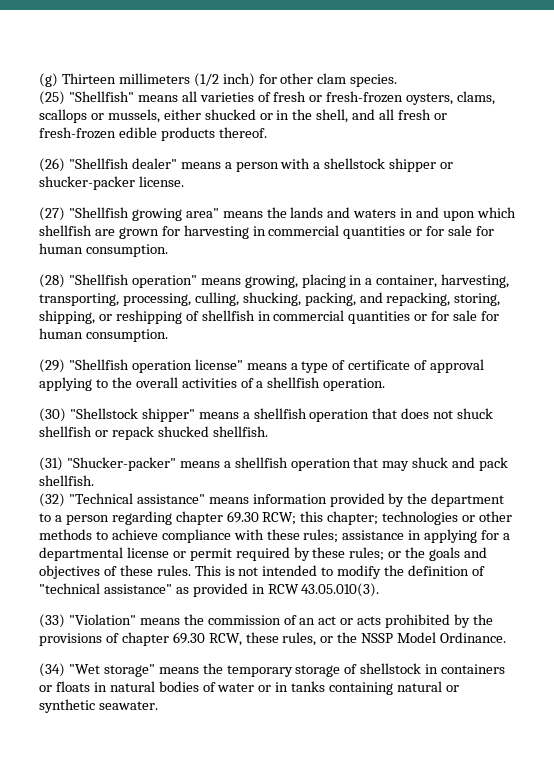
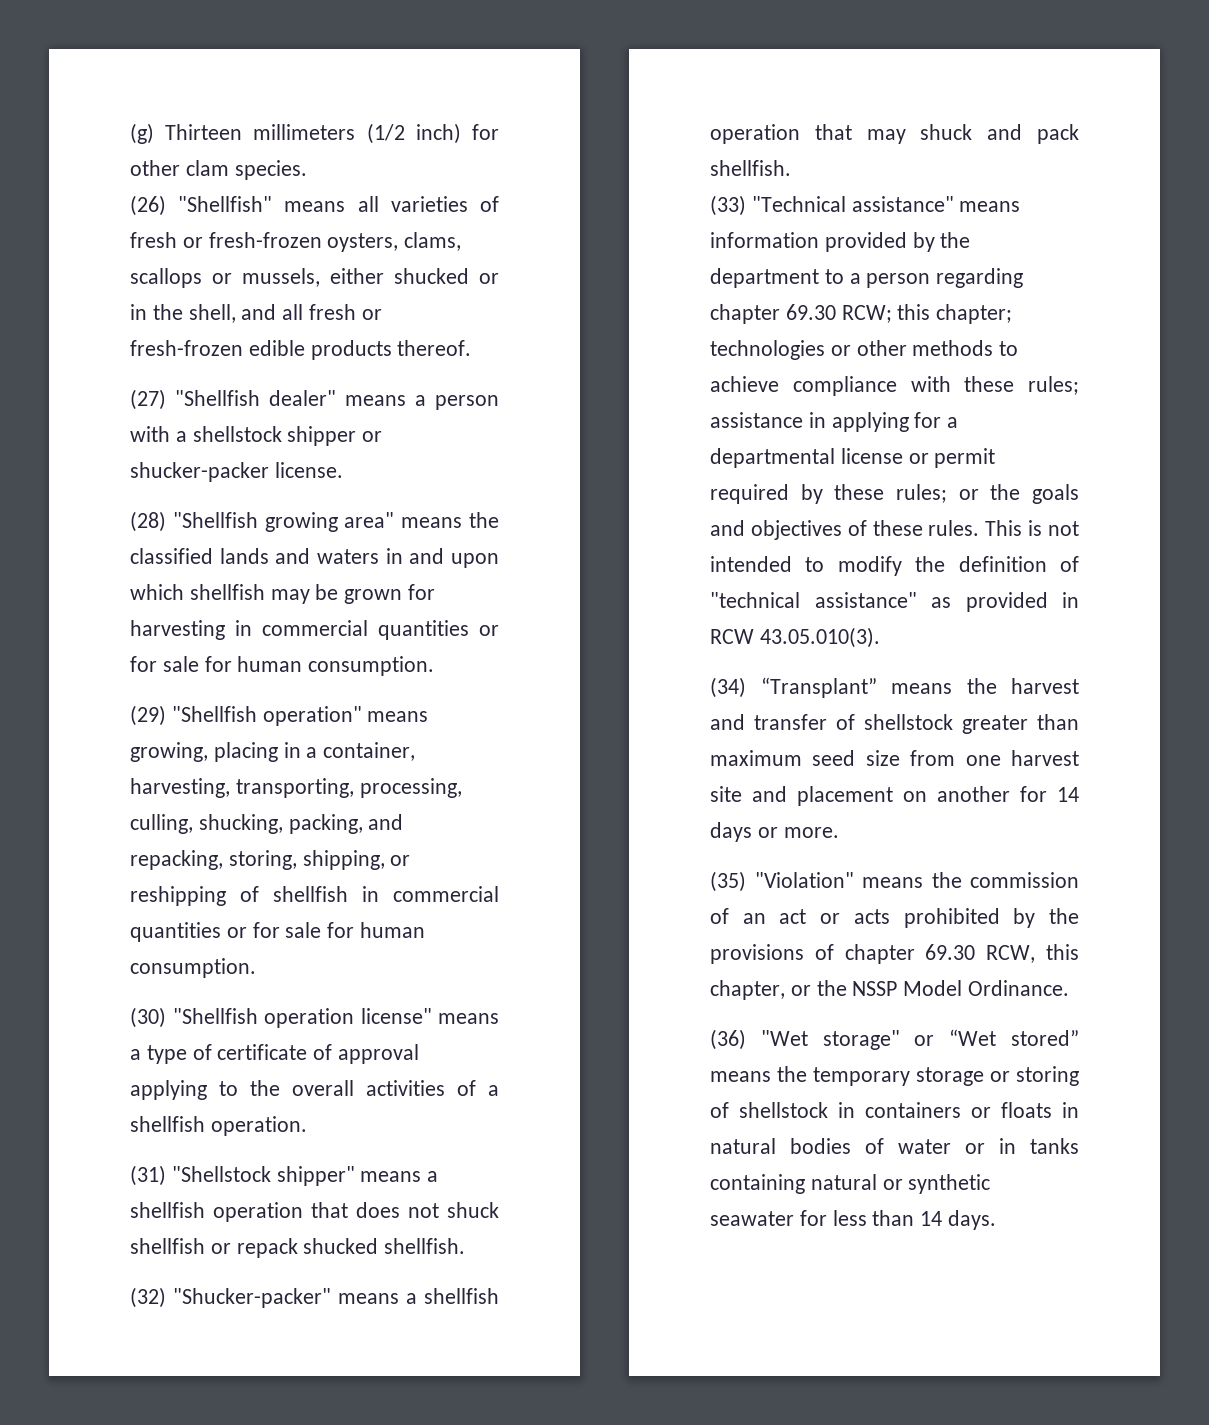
[39,91,65,105] (25) -> [130,195,166,216] (26)
[39,158,65,172] (26) -> [130,389,166,410] (27)
[39,207,65,221] (27) -> [130,511,166,532] (28)
(287, 212) none -> [130,548,213,564] classified
[94,229,115,236] are -> [270,584,339,604] may be
[39,274,65,288] (28) -> [130,705,166,726] (29)
[39,359,65,373] (29) -> [130,1007,166,1028] (30)
[39,408,66,422] (30) -> [130,1165,166,1186] (31)
[39,457,63,471] (31) -> [130,1287,166,1308] (32)
[39,493,65,507] (32) -> [710,195,746,216] (33)
[39,614,65,628] (33) -> [710,677,1079,698] [710,714,1079,734] [710,750,1079,766] [710,786,1079,806] [710,822,839,842] [710,871,746,892] (34) “Transplant” means the harvest and transfer of shellstock greater than maximum seed size from one harvest site and placement on another for 14 days or more. // (35)
[245,632,317,646] these rules, -> [1046,944,1079,960] [710,980,785,1000] this chapter,
[39,663,65,677] (34) -> [710,1029,746,1050] (36)
(155, 670) none -> [914,1029,1079,1046] or “Wet stored”
(341, 671) none -> [990,1066,1079,1086] or storing
[98,701,158,710] seawater. -> [710,1210,997,1230] seawater for less than 14 days.

